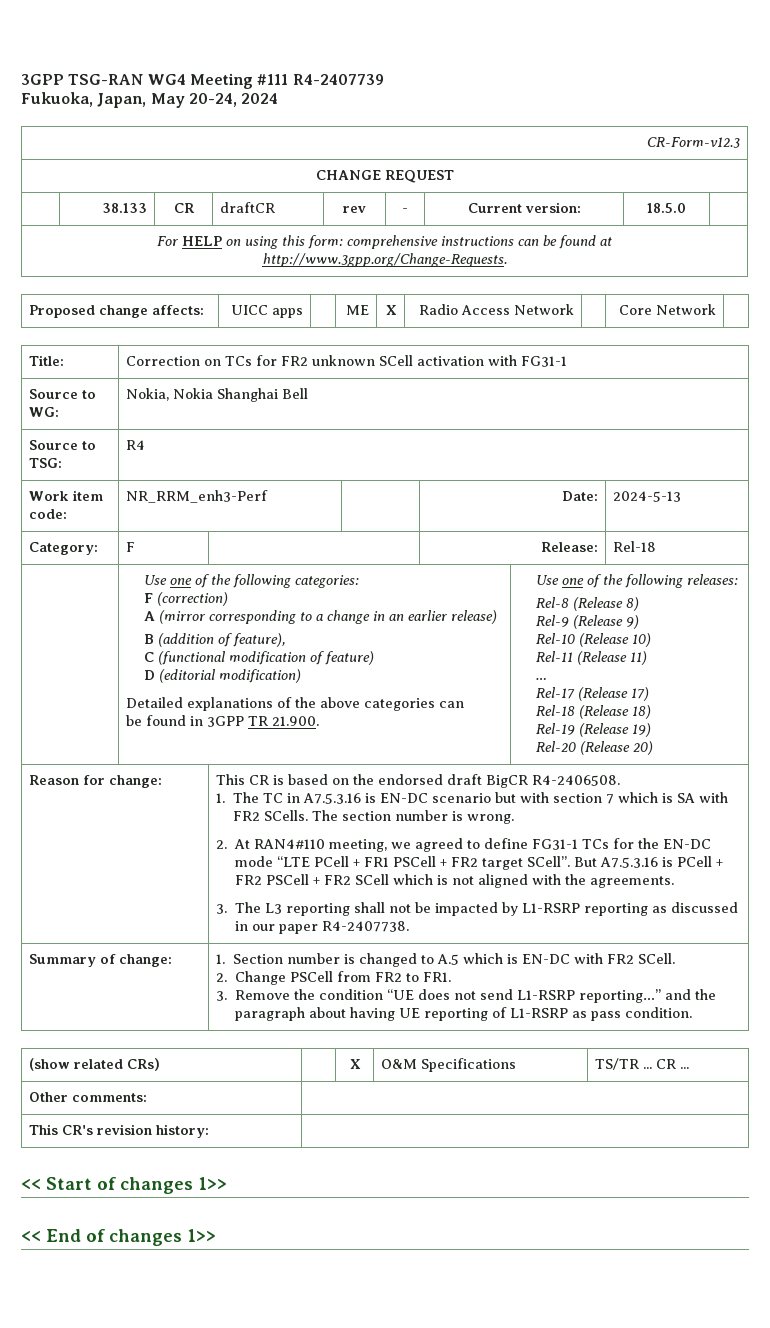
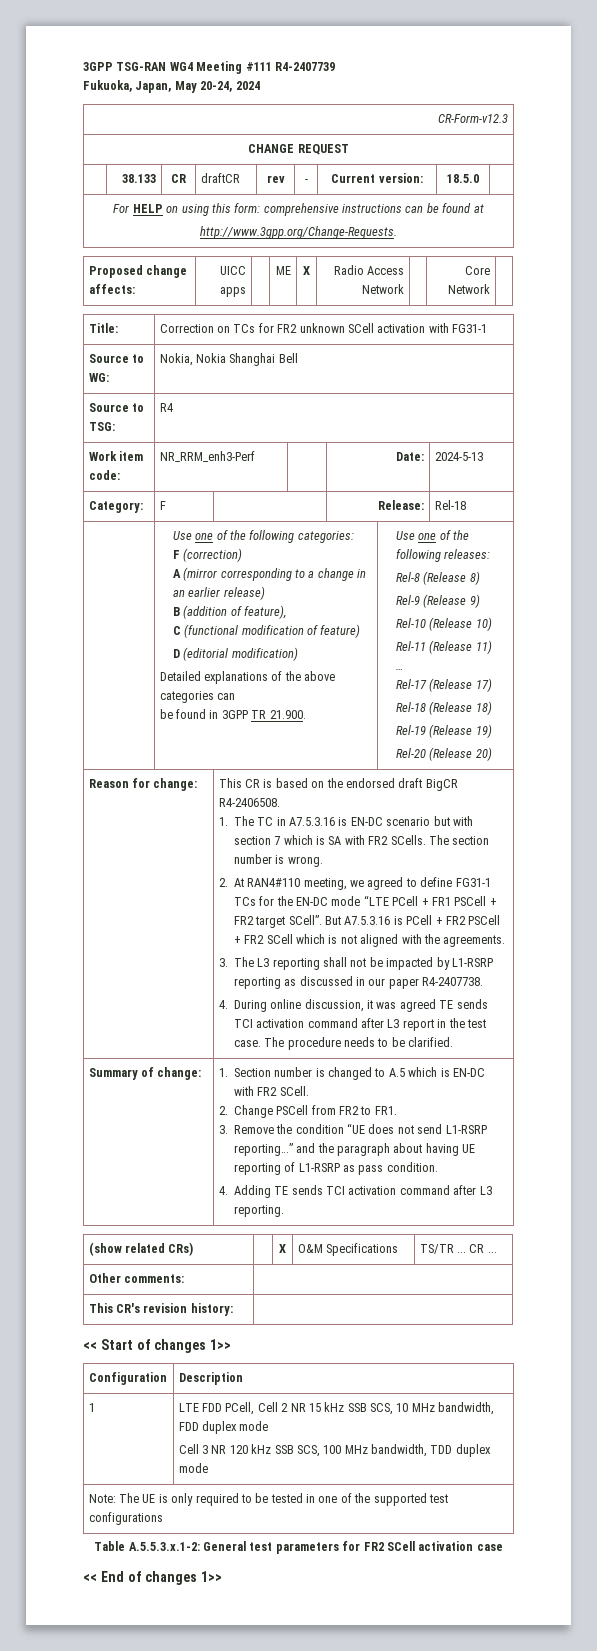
(409, 926) none -> [218,999,488,1012] [233,1018,486,1031] [233,1037,454,1050] // 4. During online discussion, it was agreed TE sends TCI activation command after L3 report in the test case. The procedure needs to be clarified.
(692, 1012) none -> [218,1185,492,1198] [233,1205,284,1217] // 4. Adding TE sends TCI activation command after L3 reporting.
(227, 1183) none -> [88,1372,167,1385] [178,1372,243,1385] [88,1403,95,1412] [178,1402,495,1415] [178,1421,269,1434] [178,1444,491,1457] [178,1463,208,1473] [88,1493,448,1506] [88,1512,163,1525] [94,1541,503,1554] // Configuration | Description // 1 | LTE FDD PCell, Cell 2 NR 15 kHz SSB SCS, 10 MHz bandwidth, FDD duplex mode // Cell 3 NR 120 kHz SSB SCS, 100 MHz bandwidth, TDD duplex mode // Note: The UE is only required to be tested in one of the supported test configurations // Table A.5.5.3.x.1-2: General test parameters for FR2 SCell activation case

